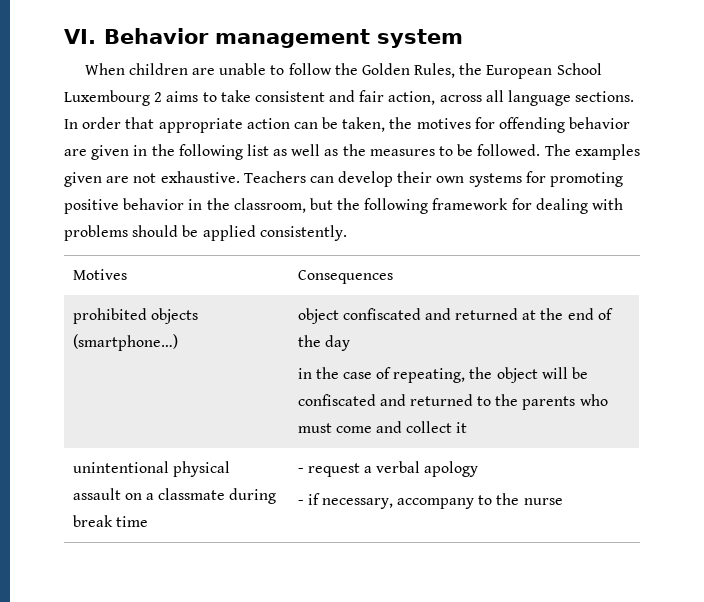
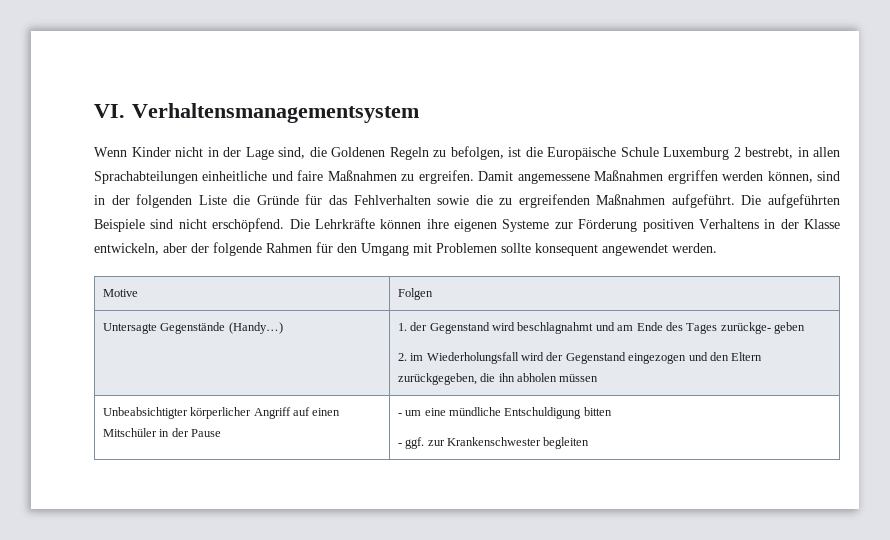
[103,28,463,48] [84,63,602,79] [64,90,635,106] [64,117,631,133] [64,144,640,160] [64,171,624,187] [64,198,624,214] [64,225,347,241] [72,269,127,280] [297,270,393,284] [72,308,198,324] [72,334,178,351] [297,308,613,324] [297,335,350,351] [297,367,589,383] [297,394,608,410] [297,421,468,433] [72,461,230,477] [72,488,277,504] [72,515,148,527] [297,461,479,477] [297,493,563,509] Behavior management system // When children are unable to follow the Golden Rules, the European School Luxembourg 2 aims to take consistent and fair action, across all language sections. In order that appropriate action can be taken, the motives for offending behavior are given in the following list as well as the measures to be followed. The examples given are not exhaustive. Teachers can develop their own systems for promoting positive behavior in the classroom, but the following framework for dealing with problems should be applied consistently. // Motives | Consequences // prohibited objects (smartphone…) | object confiscated and returned at the end of the day // in the case of repeating, the object will be confiscated and returned to the parents who must come and collect it // unintentional physical assault on a classmate during break time | - request a verbal apology // - if necessary, accompany to the nurse -> [132,103,419,123] [94,146,840,160] [94,170,840,184] [94,194,840,208] [94,218,840,232] [94,242,717,256] [102,289,138,297] [397,288,433,300] [102,322,283,334] [397,322,806,334] [397,352,763,364] [397,373,599,385] [102,407,341,419] [102,428,222,437] [397,407,612,419] [397,437,590,449] Verhaltensmanagementsystem // Wenn Kinder nicht in der Lage sind, die Goldenen Regeln zu befolgen, ist die Europäische Schule Luxemburg 2 bestrebt, in allen Sprachabteilungen einheitliche und faire Maßnahmen zu ergreifen. Damit angemessene Maßnahmen ergriffen werden können, sind in der folgenden Liste die Gründe für das Fehlverhalten sowie die zu ergreifenden Maßnahmen aufgeführt. Die aufgeführten Beispiele sind nicht erschöpfend. Die Lehrkräfte können ihre eigenen Systeme zur Förderung positiven Verhaltens in der Klasse entwickeln, aber der folgende Rahmen für den Umgang mit Problemen sollte konsequent angewendet werden. // Motive | Folgen // Untersagte Gegenstände (Handy…) | 1. der Gegenstand wird beschlagnahmt und am Ende des Tages zurückge- geben // 2. im Wiederholungsfall wird der Gegenstand eingezogen und den Eltern zurückgegeben, die ihn abholen müssen // Unbeabsichtigter körperlicher Angriff auf einen Mitschüler in der Pause | - um eine mündliche Entschuldigung bitten // - ggf. zur Krankenschwester begleiten

